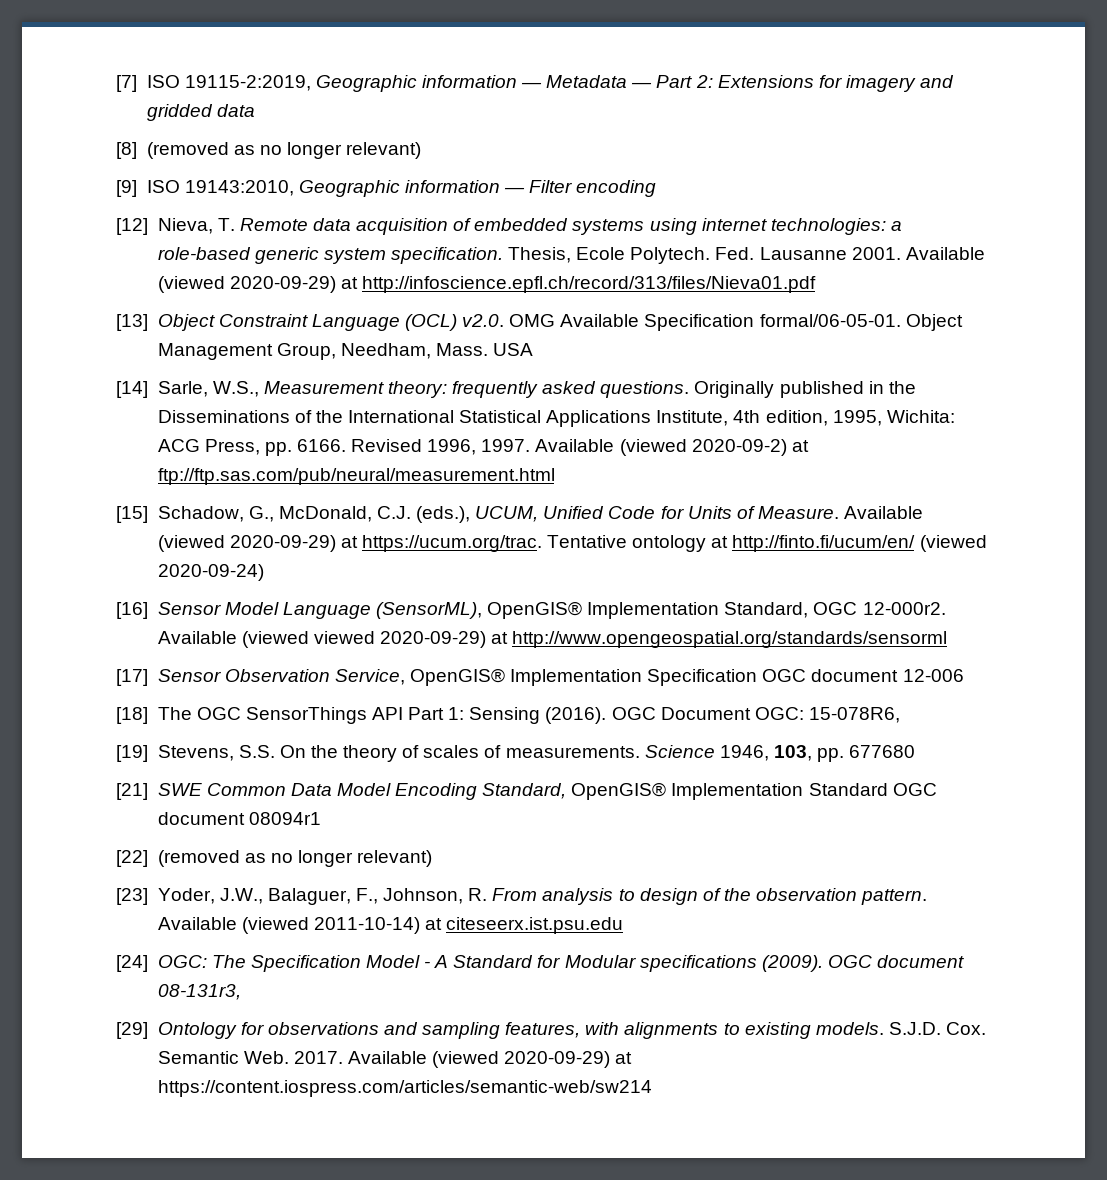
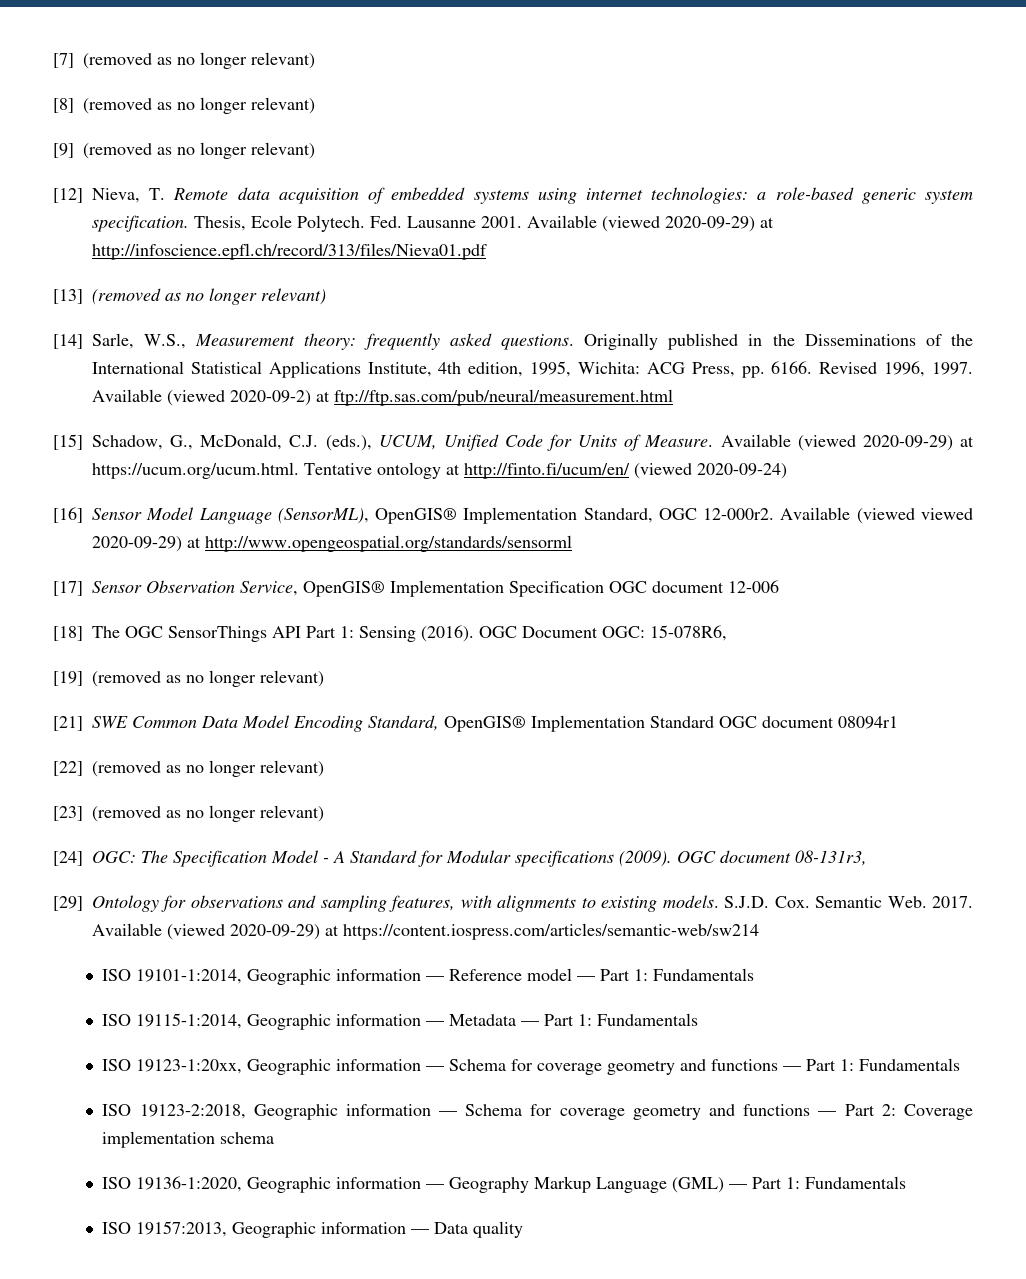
[146,75,955,92] [146,104,255,121] ISO 19115-2:2019, Geographic information — Metadata — Part 2: Extensions for imagery and gridded data -> [83,52,315,69] (removed as no longer relevant)
[146,180,657,197] ISO 19143:2010, Geographic information — Filter encoding -> [83,142,315,159] (removed as no longer relevant)
[157,314,963,331] [157,343,534,360] Object Constraint Language (OCL) v2.0. OMG Available Specification formal/06-05-01. Object Management Group, Needham, Mass. USA -> [92,288,326,305] (removed as no longer relevant)
[361,535,542,552] https://ucum.org/trac. -> [92,462,299,479] https://ucum.org/ucum.html.
[157,745,916,762] Stevens, S.S. On the theory of scales of measurements. Science 1946, 103, pp. 677680 -> [92,670,324,687] (removed as no longer relevant)
[157,888,928,905] [157,917,624,934] Yoder, J.W., Balaguer, F., Johnson, R. From analysis to design of the observation pattern. Available (viewed 2011-10-14) at citeseerx.ist.psu.edu -> [92,805,324,822] (removed as no longer relevant)
(652, 1088) none -> [102,968,755,985] [102,1013,699,1030] [102,1058,961,1075] [102,1104,974,1120] [102,1131,275,1148] [102,1176,907,1193] [102,1221,524,1238] // ISO 19101-1:2014, Geographic information — Reference model — Part 1: Fundamentals // ISO 19115-1:2014, Geographic information — Metadata — Part 1: Fundamentals // ISO 19123-1:20xx, Geographic information — Schema for coverage geometry and functions — Part 1: Fundamentals // ISO 19123-2:2018, Geographic information — Schema for coverage geometry and functions — Part 2: Coverage implementation schema // ISO 19136-1:2020, Geographic information — Geography Markup Language (GML) — Part 1: Fundamentals // ISO 19157:2013, Geographic information — Data quality

